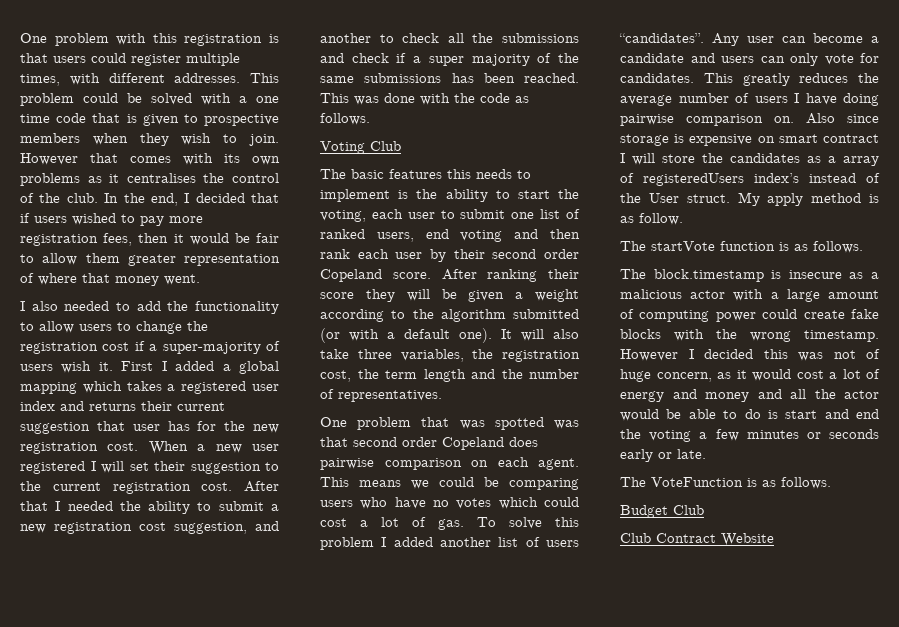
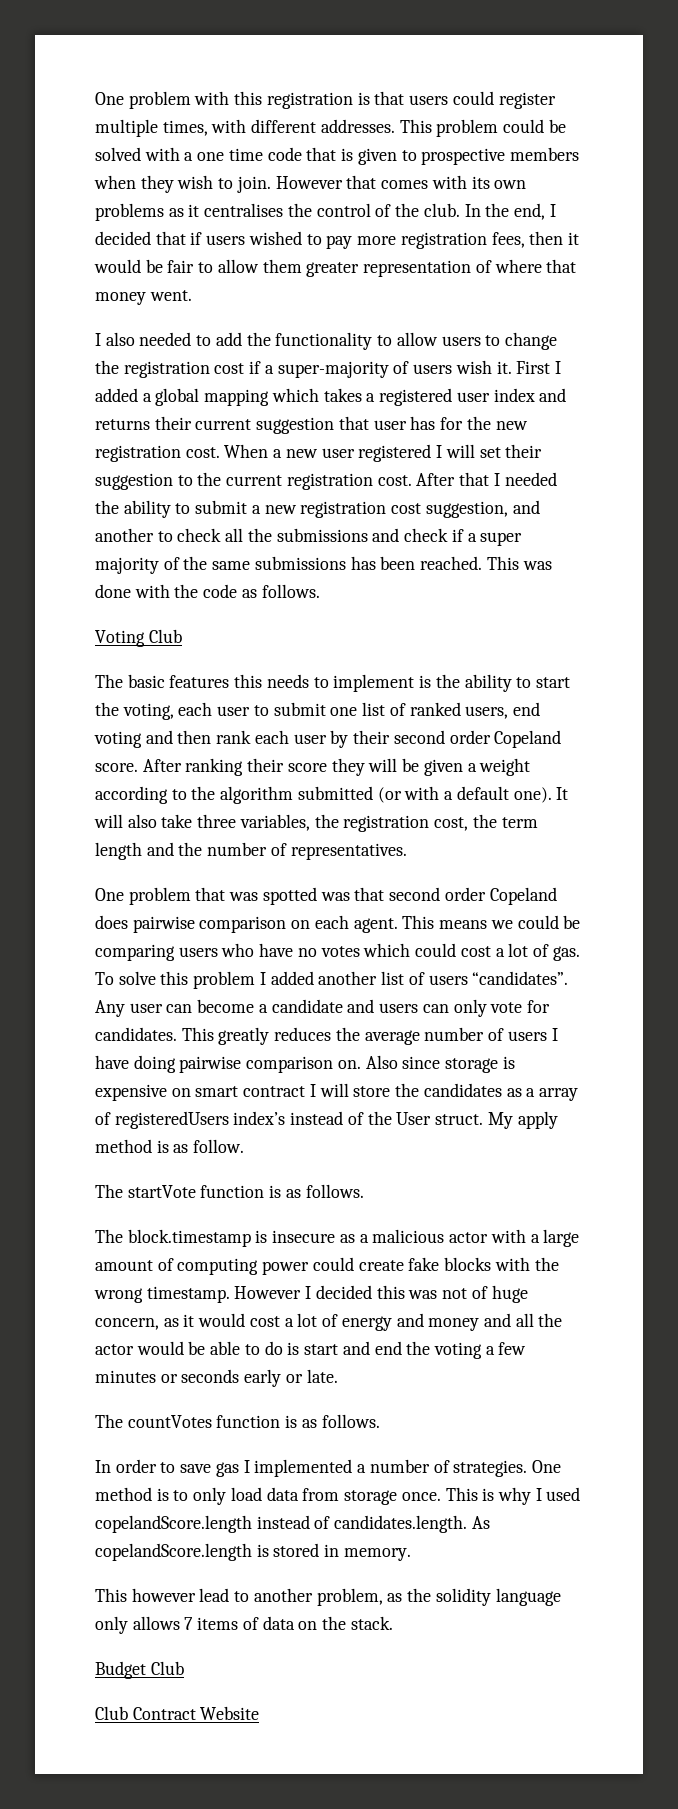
[651,477,831,489] VoteFunction is as follows. -> [127,1414,380,1428] [95,1459,561,1477] [95,1487,581,1505] [95,1515,490,1533] [95,1543,411,1561] [95,1588,561,1606] [95,1616,393,1634] countVotes function is as follows. // In order to save gas I implemented a number of strategies. One method is to only load data from storage once. This is why I used copelandScore.length instead of candidates.length. As copelandScore.length is stored in memory. // This however lead to another problem, as the solidity language only allows 7 items of data on the stack.

